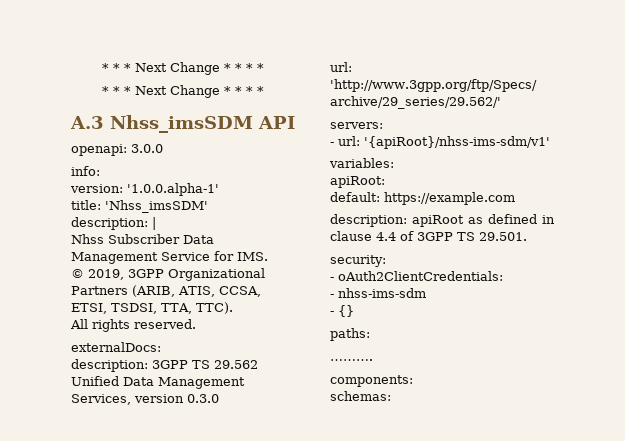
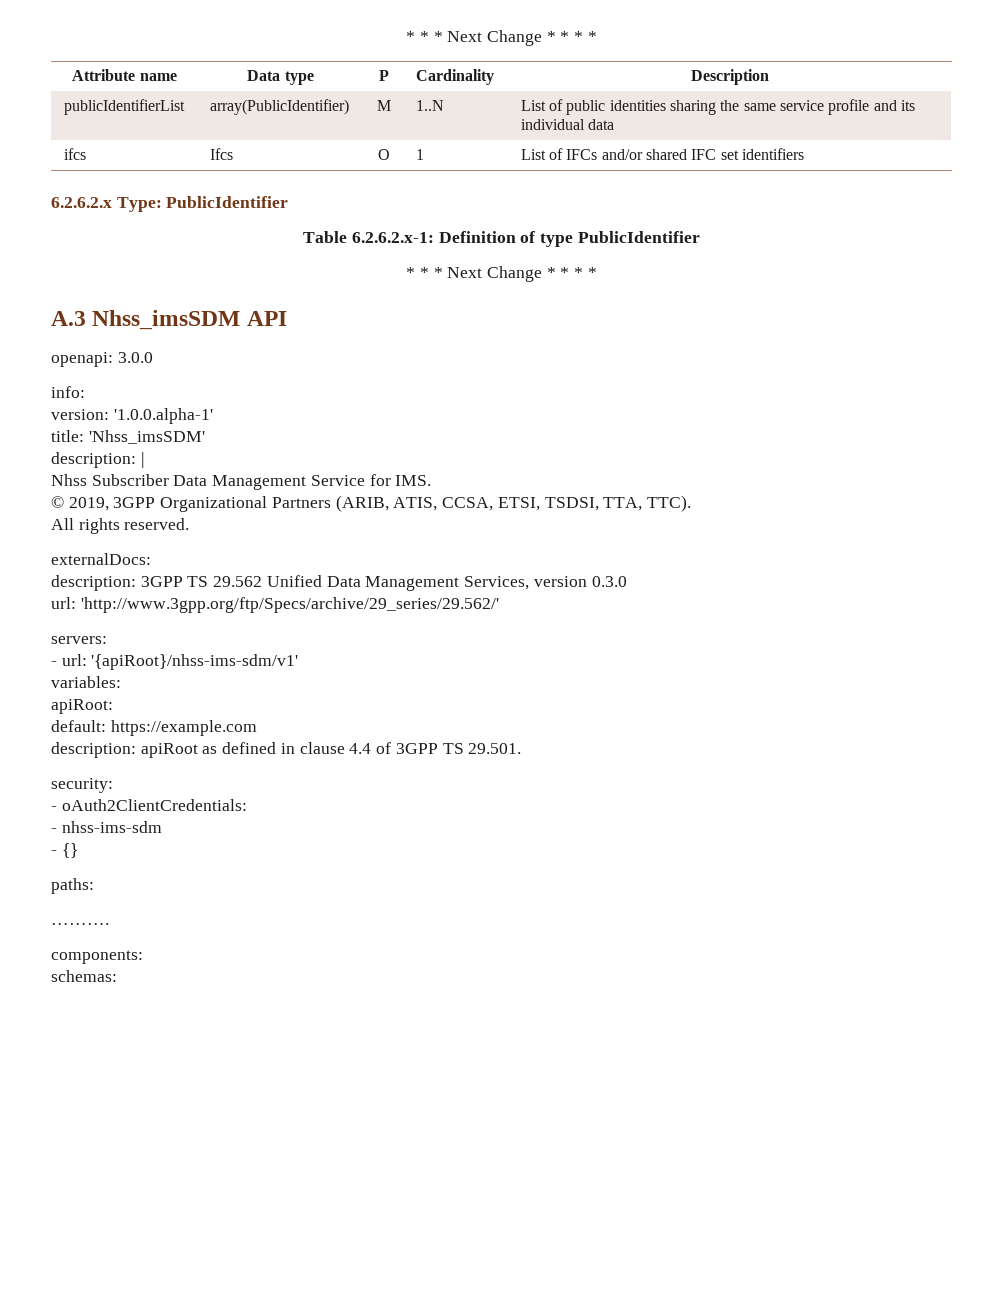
[102,62,264,75] * * * Next Change * * * * -> [406,30,597,46] [72,69,177,81] [247,70,314,85] [378,70,389,81] [415,69,494,85] [691,69,769,85] [63,99,185,115] [209,99,349,115] [376,100,391,111] [415,100,444,111] [520,99,916,115] [520,119,615,130] [63,148,86,160] [209,148,233,160] [377,149,390,160] [415,149,424,160] [520,148,805,160] [51,196,289,212] [303,231,700,247] * * * Next Change * * * * // Attribute name | Data type | P | Cardinality | Description // publicIdentifierList | array(PublicIdentifier) | M | 1..N | List of public identities sharing the same service profile and its individual data // ifcs | Ifcs | O | 1 | List of IFCs and/or shared IFC set identifiers // 6.2.6.2.x Type: PublicIdentifier // Table 6.2.6.2.x-1: Definition of type PublicIdentifier

